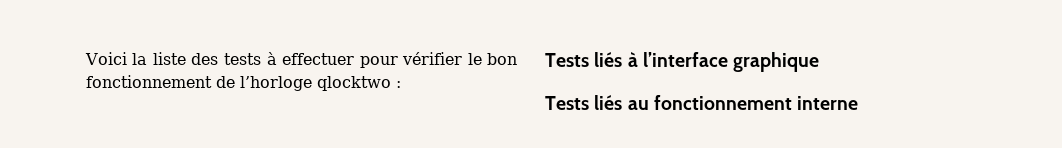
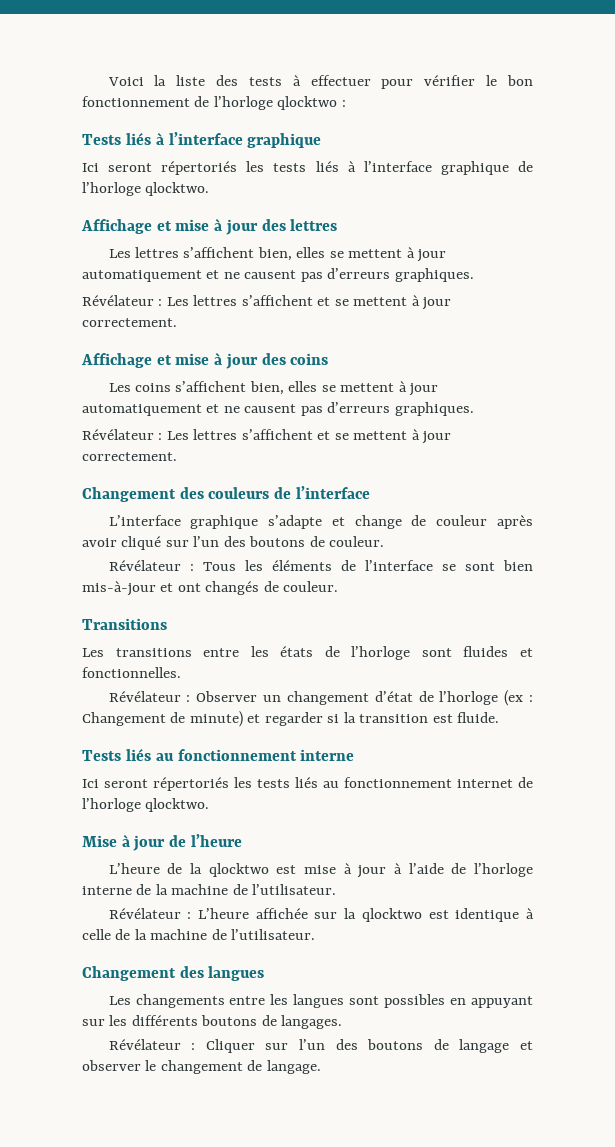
(820, 62) none -> [82,161,533,175] [82,182,210,196] [81,218,338,235] [108,247,447,262] [82,268,474,282] [82,295,452,310] [82,318,177,327] [81,352,329,369] [108,381,439,396] [82,402,474,416] [82,429,452,444] [82,452,177,461] [82,486,370,502] [108,515,533,529] [82,536,385,550] [108,560,533,571] [82,581,339,596] [82,618,167,630] [82,646,533,660] [82,667,181,678] [108,690,533,706] [82,711,500,727] // Ici seront répertoriés les tests liés à l’interface graphique de l’horloge qlocktwo. // Affichage et mise à jour des lettres // Les lettres s’affichent bien, elles se mettent à jour automatiquement et ne causent pas d’erreurs graphiques. // Révélateur : Les lettres s’affichent et se mettent à jour correctement. // Affichage et mise à jour des coins // Les coins s’affichent bien, elles se mettent à jour automatiquement et ne causent pas d’erreurs graphiques. // Révélateur : Les lettres s’affichent et se mettent à jour correctement. // Changement des couleurs de l’interface // L’interface graphique s’adapte et change de couleur après avoir cliqué sur l’un des boutons de couleur. // Révélateur : Tous les éléments de l’interface se sont bien mis-à-jour et ont changés de couleur. // Transitions // Les transitions entre les états de l’horloge sont fluides et fonctionnelles. // Révélateur : Observer un changement d’état de l’horloge (ex : Changement de minute) et regarder si la transition est fluide.
(859, 103) none -> [82,777,533,791] [82,798,210,812] [82,834,242,851] [108,863,533,878] [82,884,337,895] [108,908,535,922] [82,929,316,940] [82,966,265,981] [108,994,533,1008] [82,1015,343,1029] [108,1039,533,1053] [82,1060,321,1074] // Ici seront répertoriés les tests liés au fonctionnement internet de l’horloge qlocktwo. // Mise à jour de l’heure // L’heure de la qlocktwo est mise à jour à l’aide de l’horloge interne de la machine de l’utilisateur. // Révélateur : L’heure affichée sur la qlocktwo est identique à celle de la machine de l’utilisateur. // Changement des langues // Les changements entre les langues sont possibles en appuyant sur les différents boutons de langages. // Révélateur : Cliquer sur l’un des boutons de langage et observer le changement de langage.

